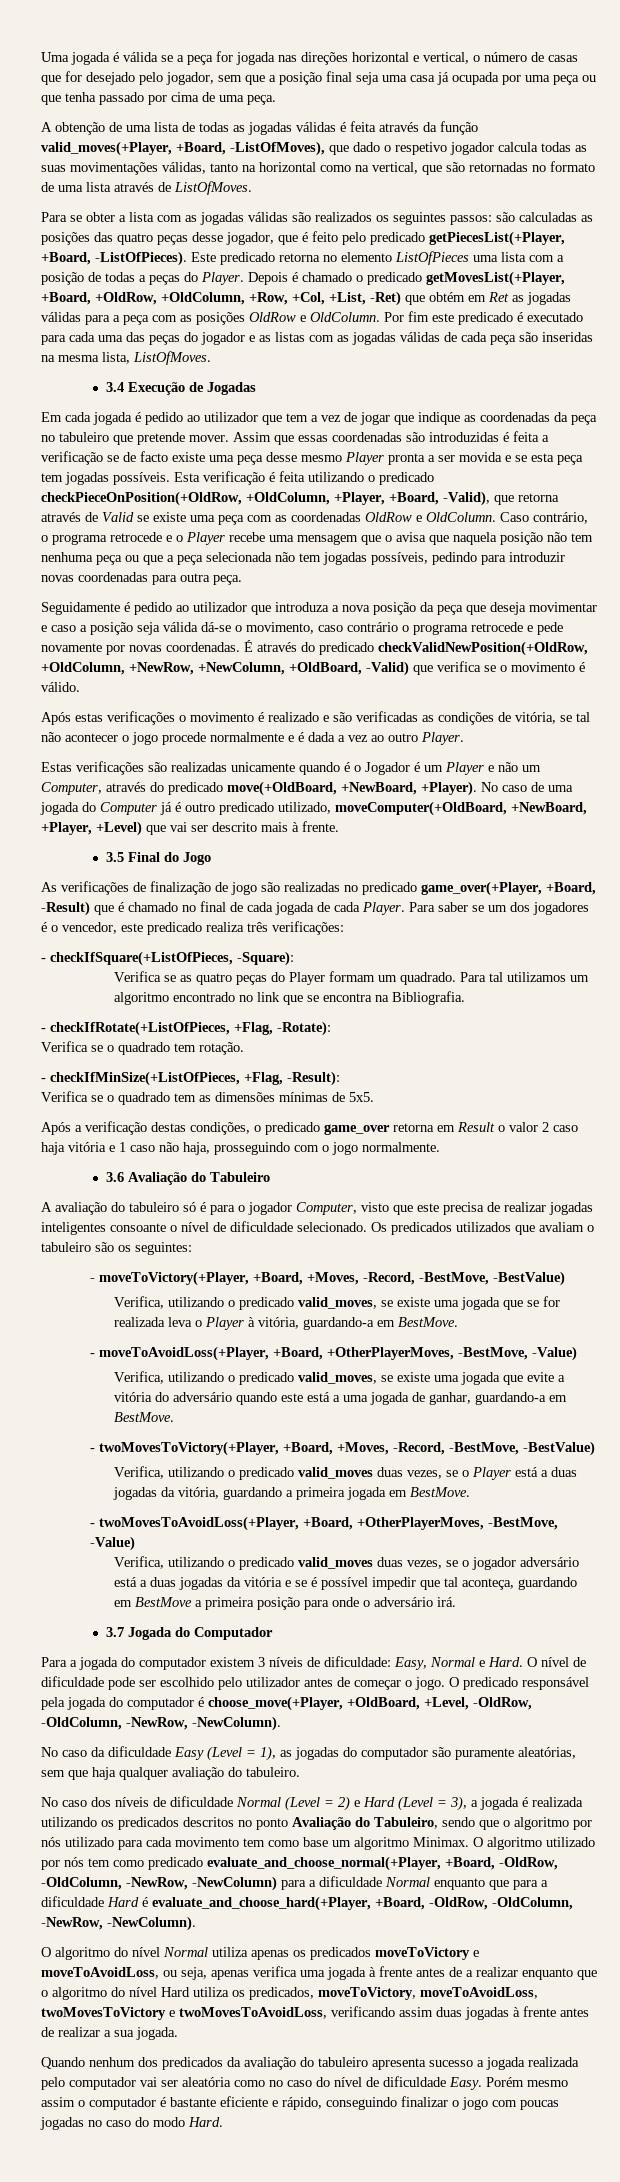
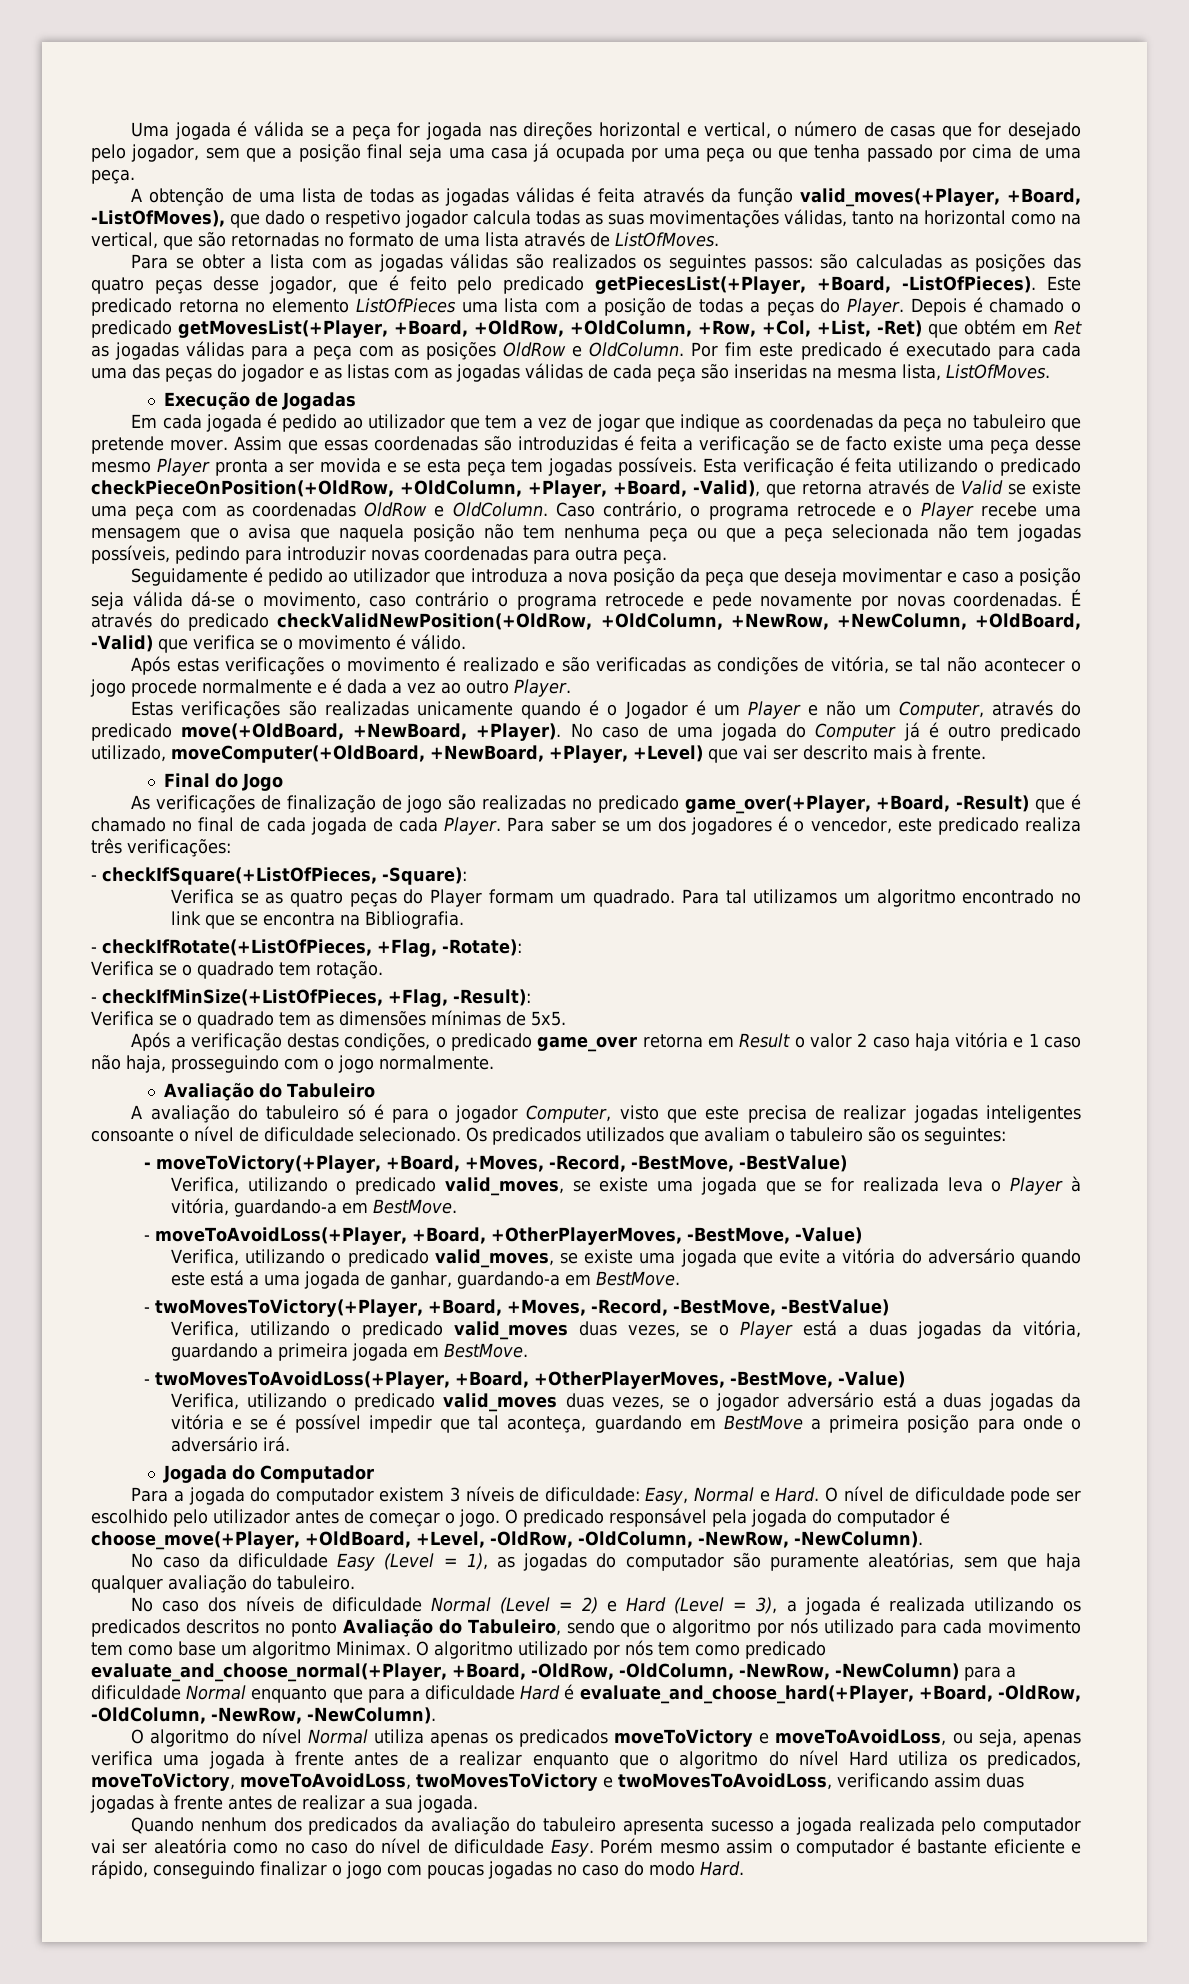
[105,382,124,392] 3.4 -> (1050, 371) none
[105,852,124,862] 3.5 -> (986, 752) none
[105,1172,124,1182] 3.6 -> (494, 1062) none
[105,1627,124,1637] 3.7 -> (290, 1444) none

